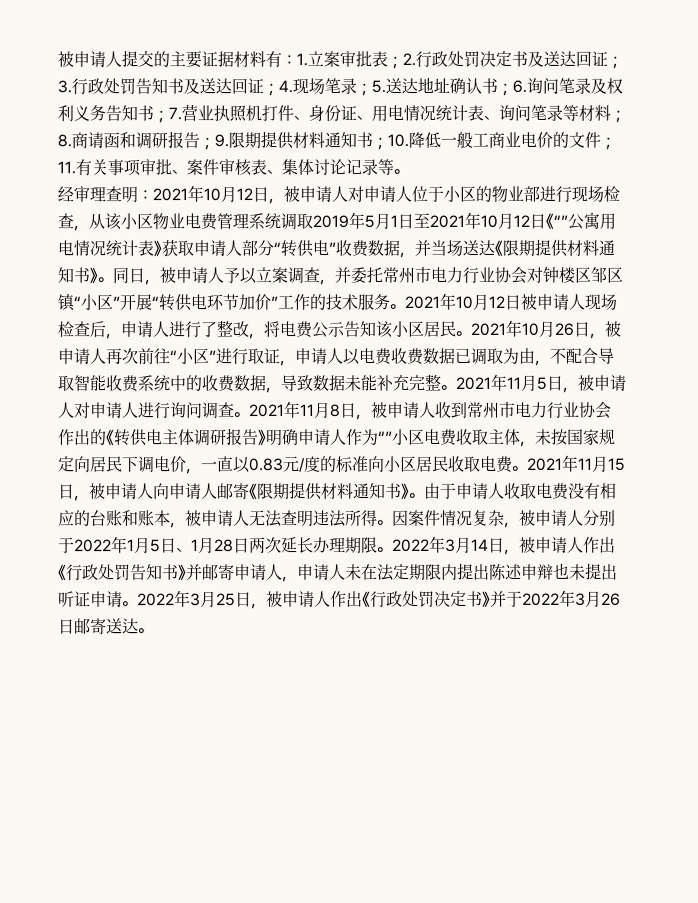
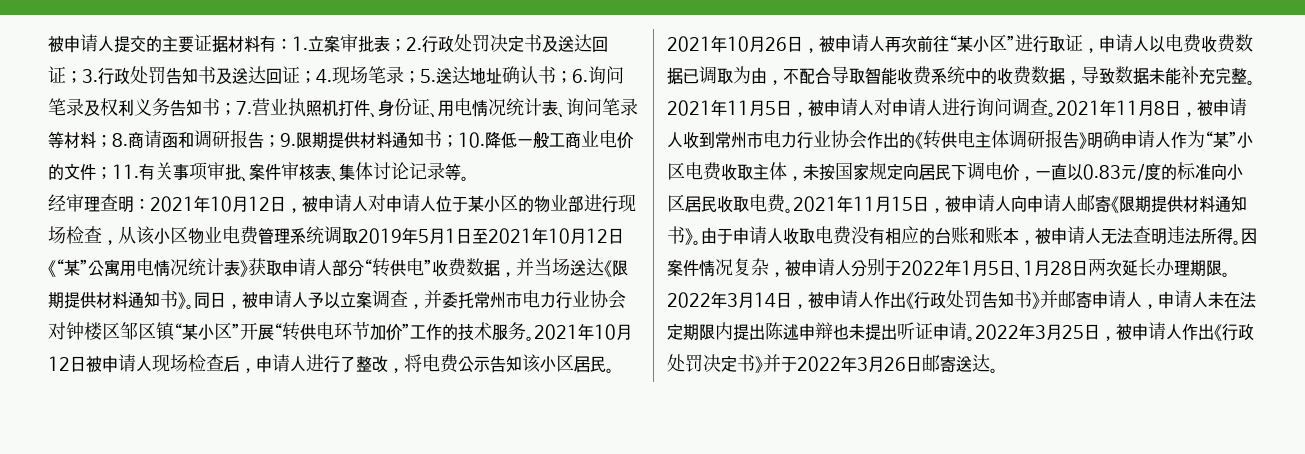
(444, 193) none -> [468,196,484,212] 某
[553,214,568,227] “” -> [56,259,88,276] “某”
(81, 302) none -> [182,324,198,340] 某
(177, 356) none -> [957,36,973,52] 某
[377,430,392,443] “” -> [1205,131,1237,148] “某”

